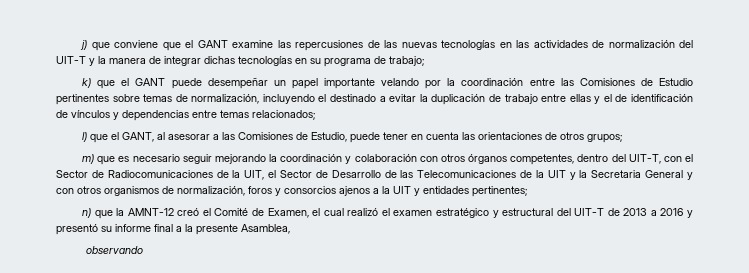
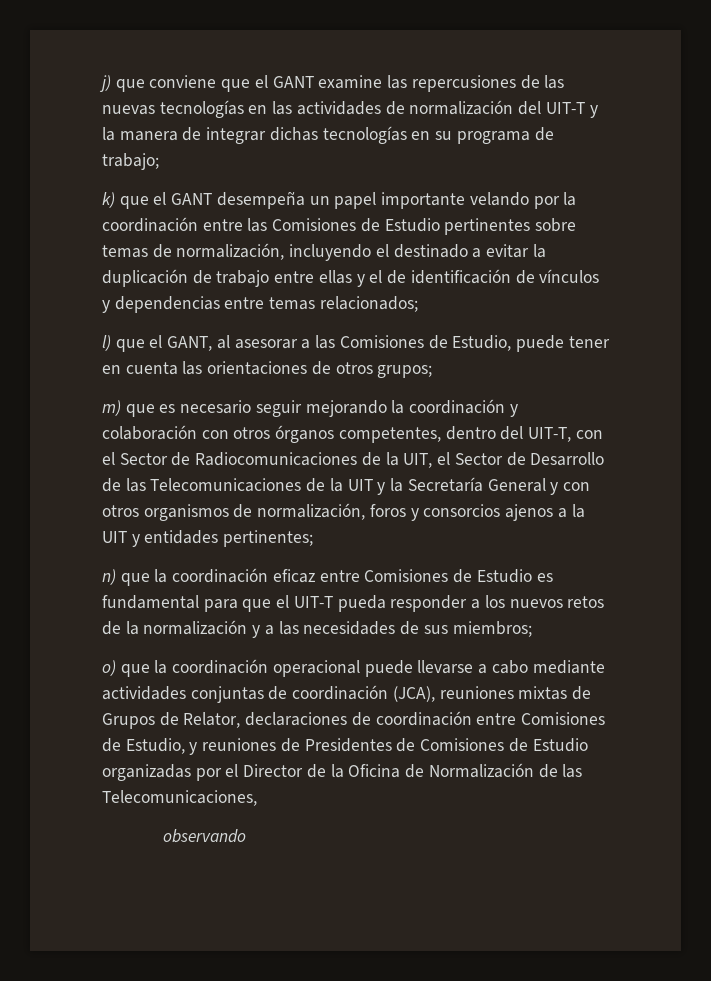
[171,77,268,89] puede desempeñar -> [216,191,305,209] desempeña
[591,170,642,178] Secretaria -> [407,477,483,492] Secretaría
[127,208,694,218] [56,224,290,235] AMNT-12 creó el Comité de Examen, el cual realizó el examen estratégico y estructural del UIT-T de 2013 a 2016 y presentó su informe final a la presente Asamblea, -> [172,568,553,583] [102,595,605,612] [102,620,532,638] [102,659,605,677] [102,685,592,703] [102,711,606,729] [102,738,588,755] [102,763,583,781] [102,790,257,806] coordinación eficaz entre Comisiones de Estudio es fundamental para que el UIT-T pueda responder a los nuevos retos de la normalización y a las necesidades de sus miembros; // o) que la coordinación operacional puede llevarse a cabo mediante actividades conjuntas de coordinación (JCA), reuniones mixtas de Grupos de Relator, declaraciones de coordinación entre Comisiones de Estudio, y reuniones de Presidentes de Comisiones de Estudio organizadas por el Director de la Oficina de Normalización de las Telecomunicaciones,

